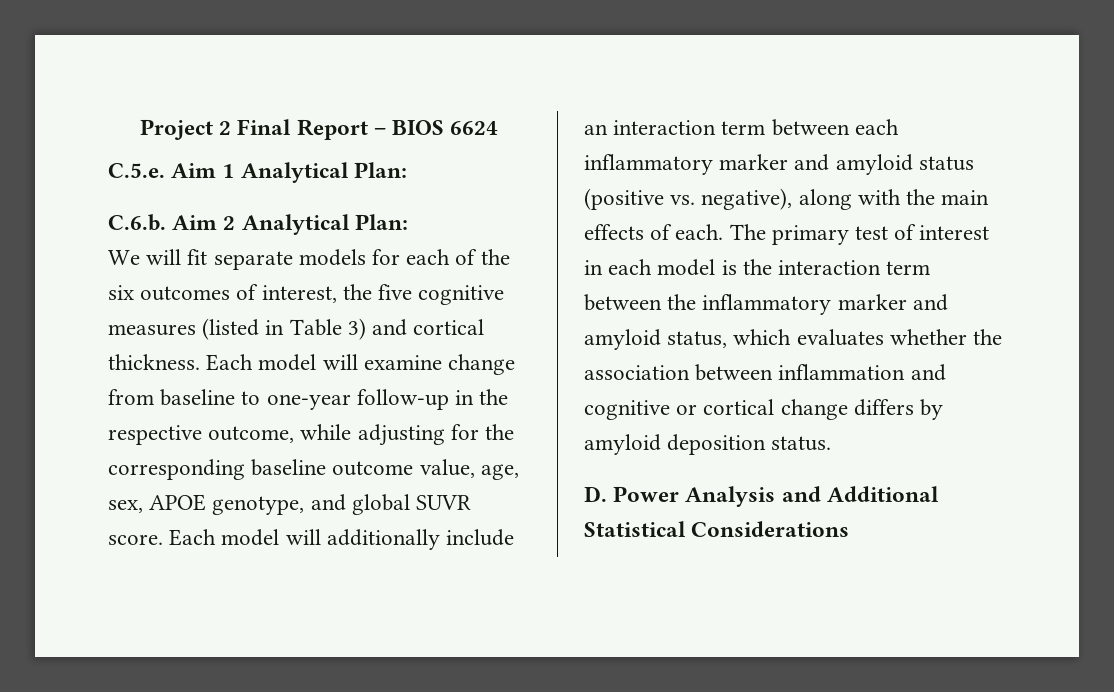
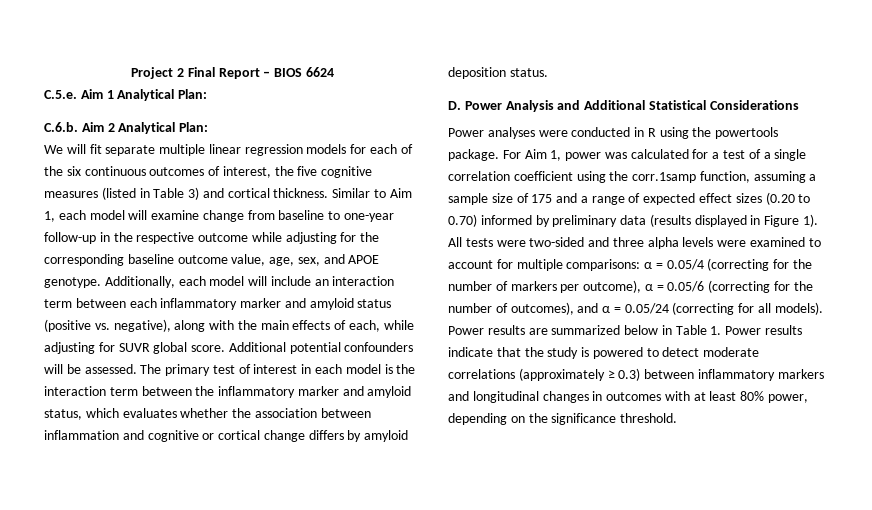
(293, 260) none -> [159,144,303,156] multiple linear regression
(134, 292) none -> [84,166,146,176] continuous
[206,354,254,371] Each -> [332,188,412,198] [44,210,86,222] Similar to Aim 1, each
[208,426,295,443] outcome, -> [198,233,249,242] outcome
[149,494,472,515] [108,529,440,550] APOE genotype, and global SUVR score. Each model will additionally -> [323,254,380,264] [44,276,268,288] and APOE genotype. Additionally, each model will
[675,224,724,240] each. -> [349,320,414,332] [44,342,414,354] [44,364,137,374] each, while adjusting for SUVR global score. Additional potential confounders will be assessed.
(850, 529) none -> [448,127,779,139] [448,149,807,161] [448,171,817,183] [448,192,811,205] [448,214,819,227] [448,237,821,249] [448,258,813,271] [448,280,813,293] [448,302,823,315] [448,325,803,335] [448,347,760,359] [448,368,824,381] [448,391,809,403] [448,413,678,425] // Power analyses were conducted in R using the powertools package. For Aim 1, power was calculated for a test of a single correlation coefficient using the corr.1samp function, assuming a sample size of 175 and a range of expected effect sizes (0.20 to 0.70) informed by preliminary data (results displayed in Figure 1). All tests were two-sided and three alpha levels were examined to account for multiple comparisons: α = 0.05/4 (correcting for the number of markers per outcome), α = 0.05/6 (correcting for the number of outcomes), and α = 0.05/24 (correcting for all models). Power results are summarized below in Table 1. Power results indicate that the study is powered to detect moderate correlations (approximately ≥ 0.3) between inflammatory markers and longitudinal changes in outcomes with at least 80% power, depending on the significance threshold.

